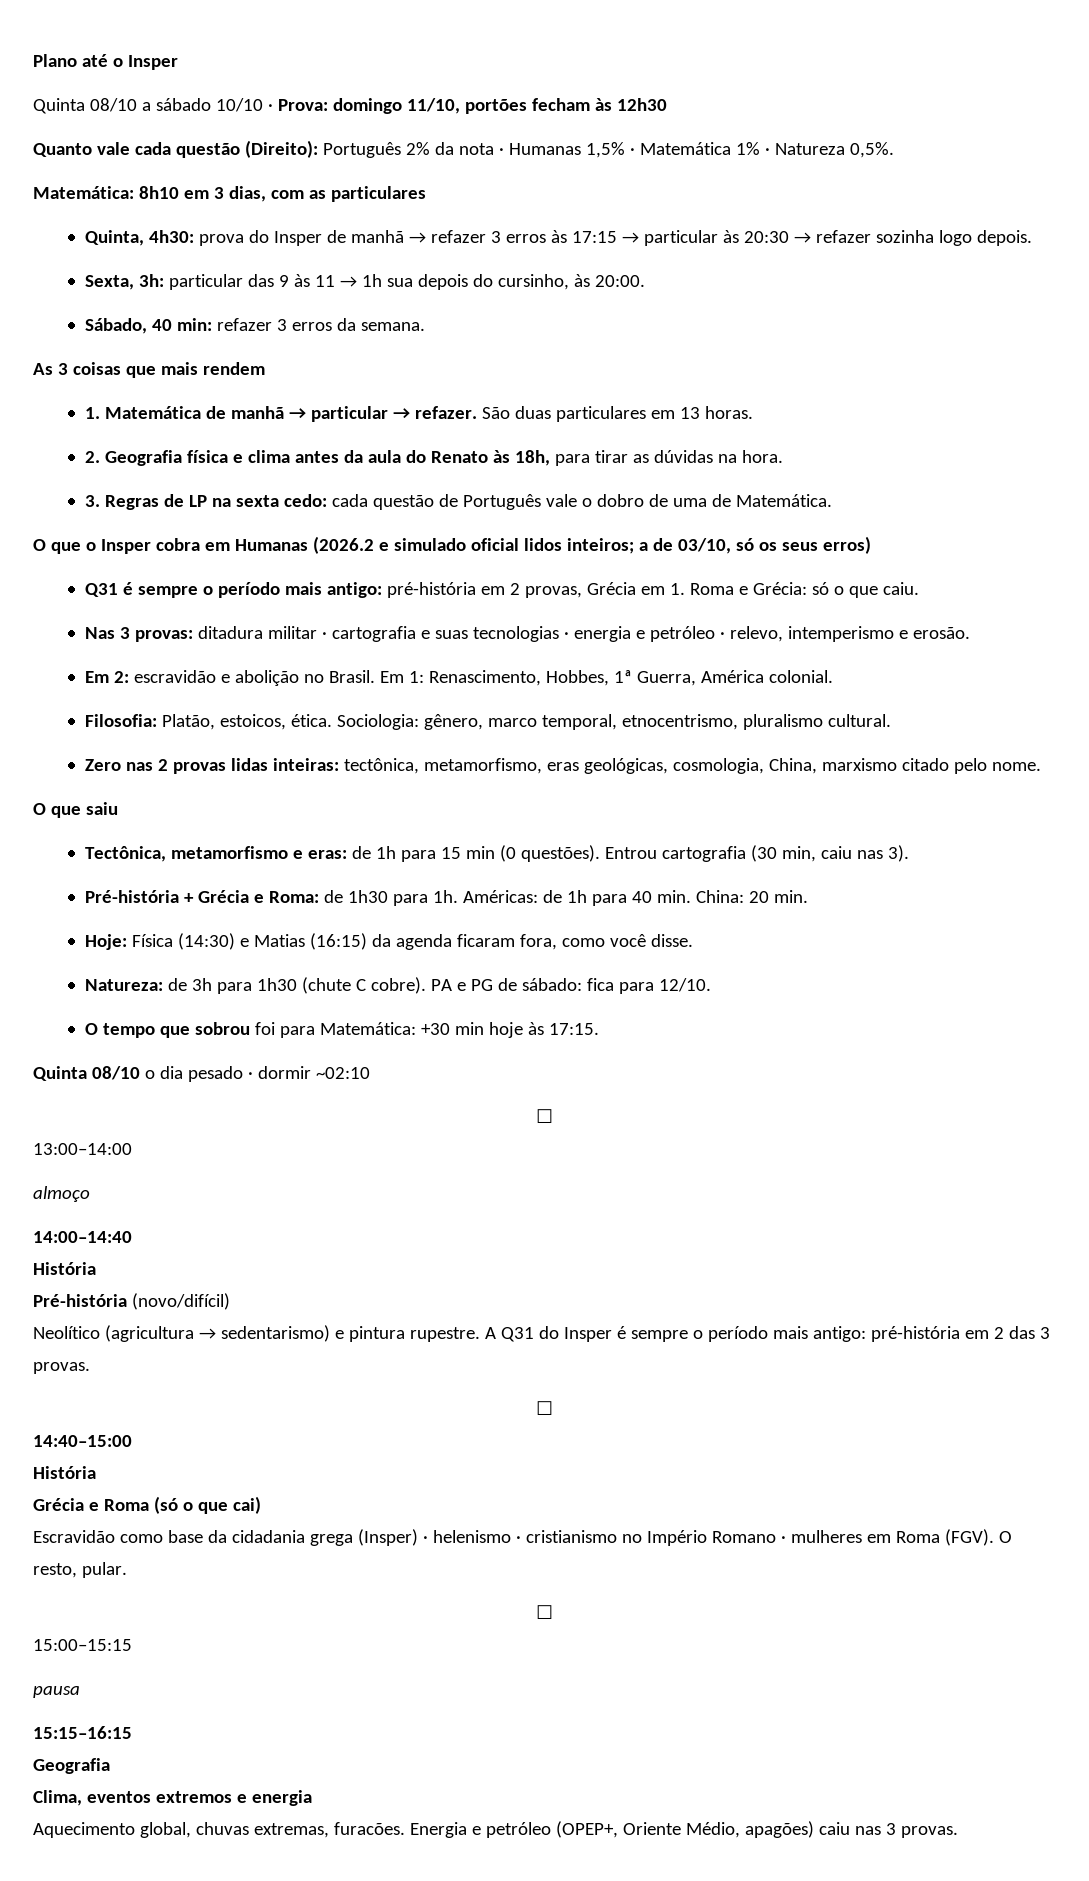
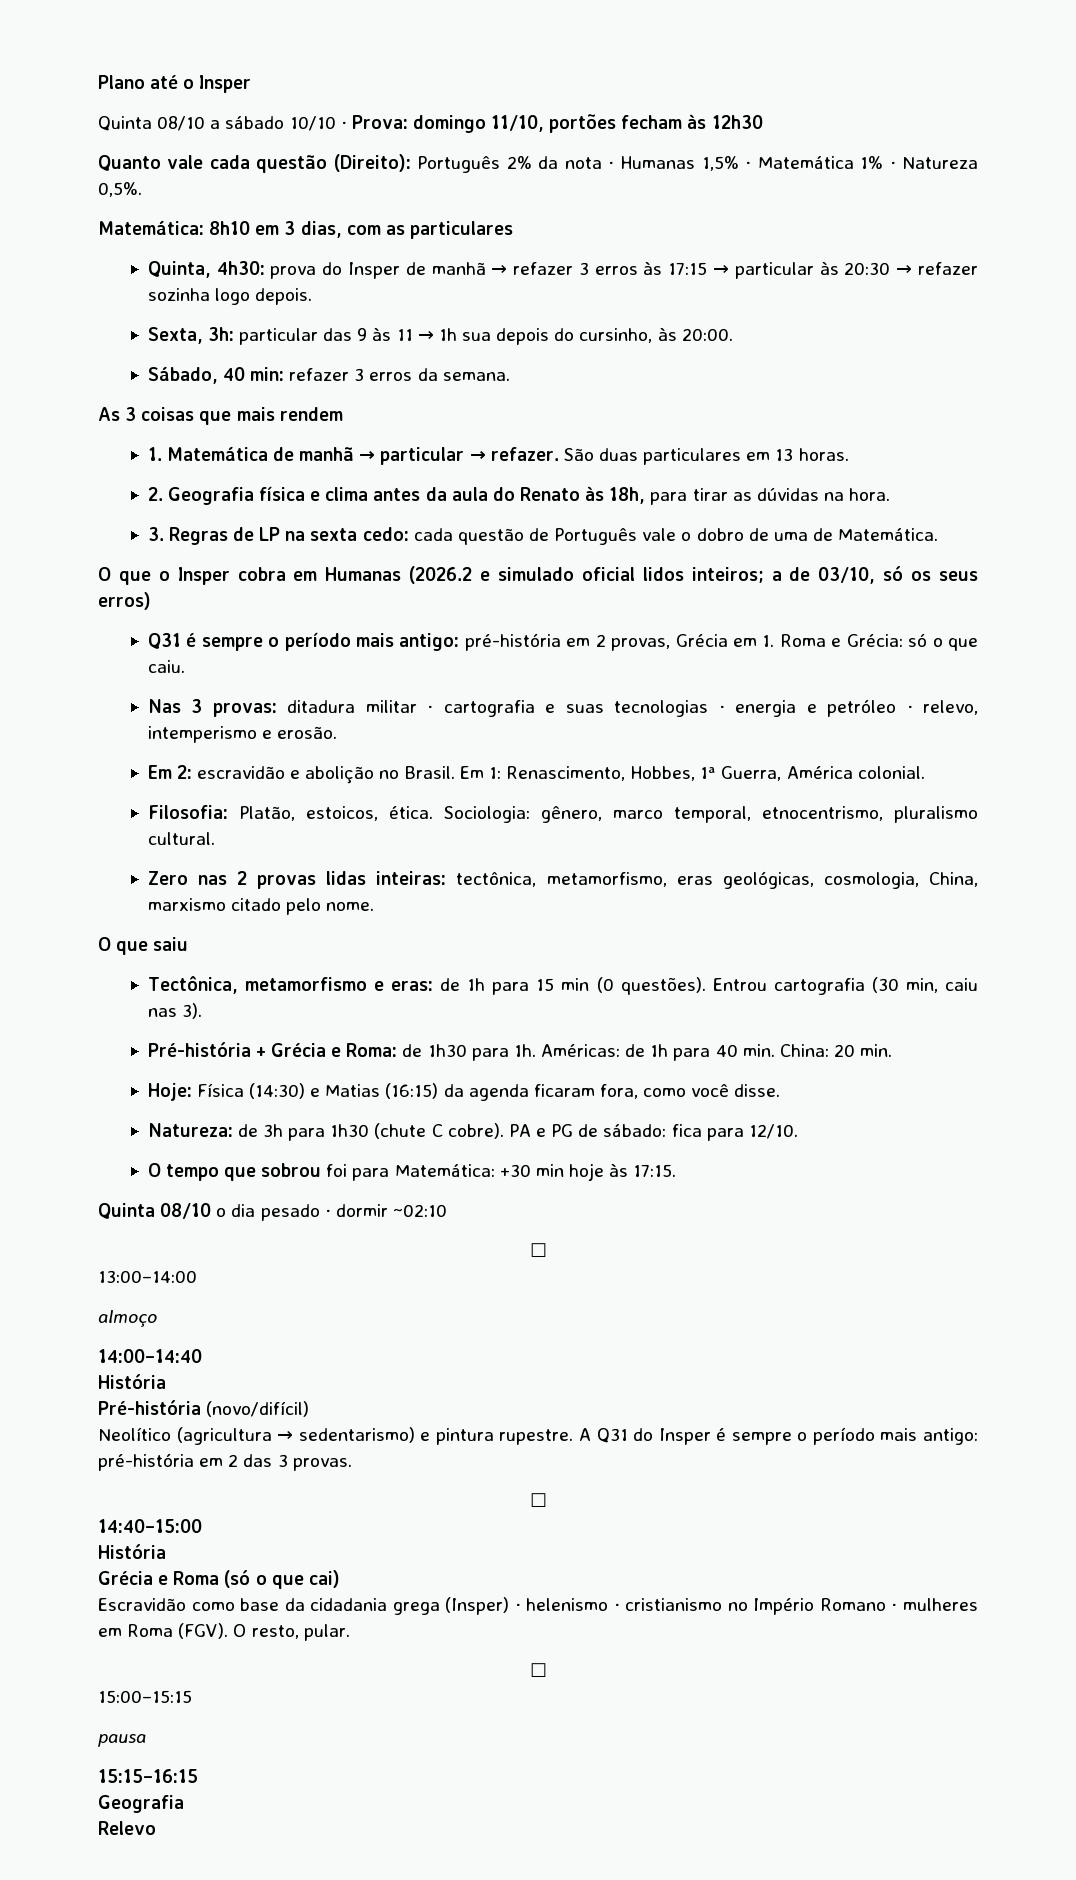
[33,1790,312,1806] [33,1821,958,1838] Clima, eventos extremos e energia // Aquecimento global, chuvas extremas, furacões. Energia e petróleo (OPEP+, Oriente Médio, apagões) caiu nas 3 provas. -> [98,1821,156,1835] Relevo

